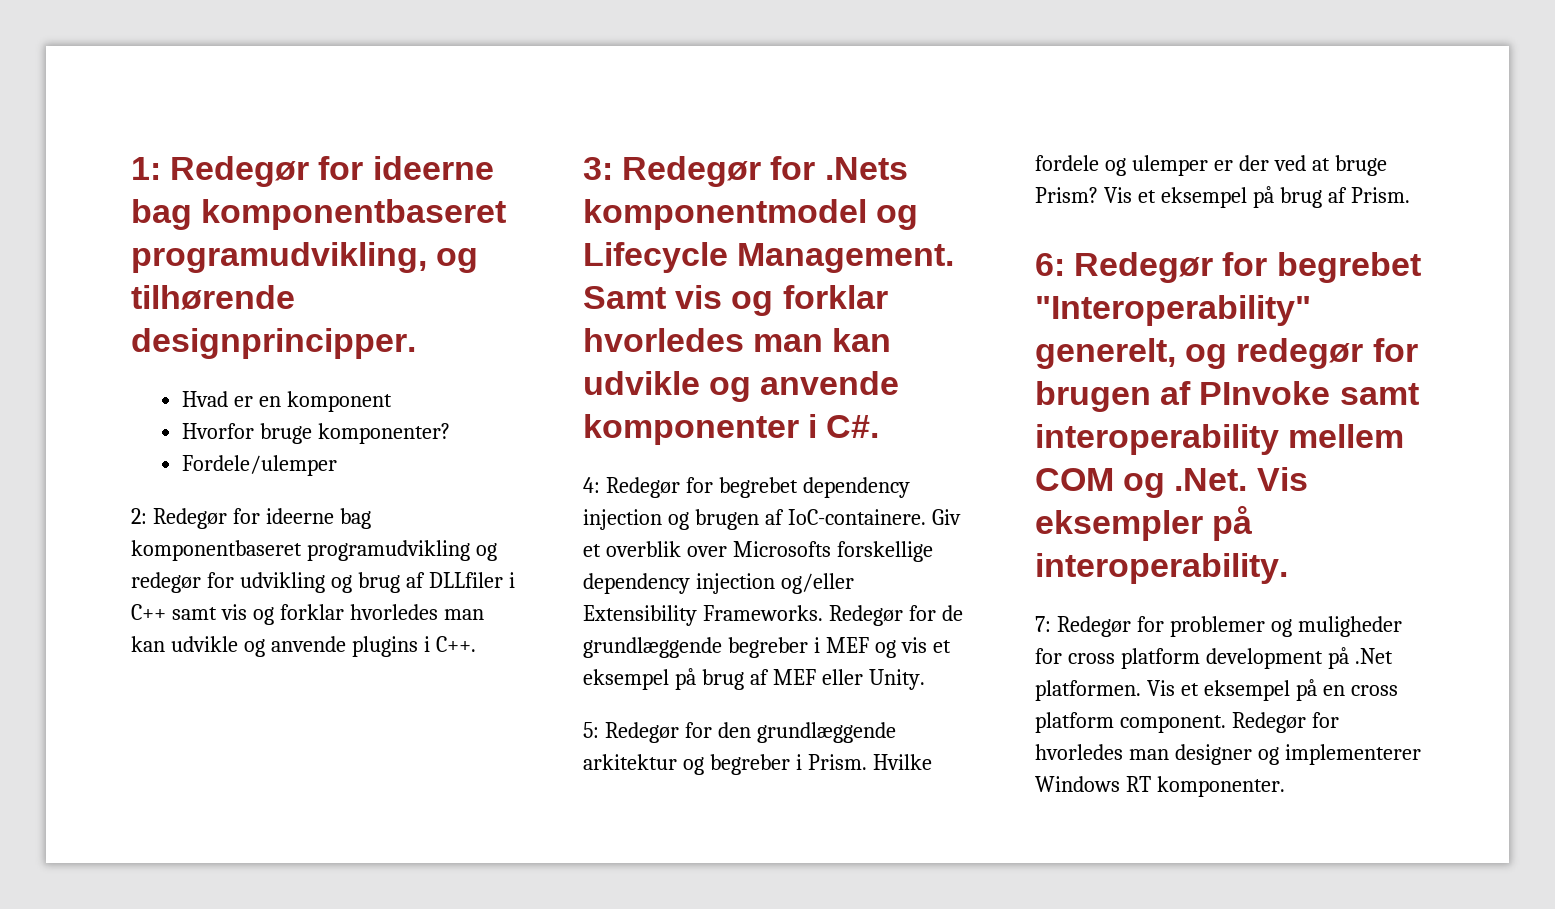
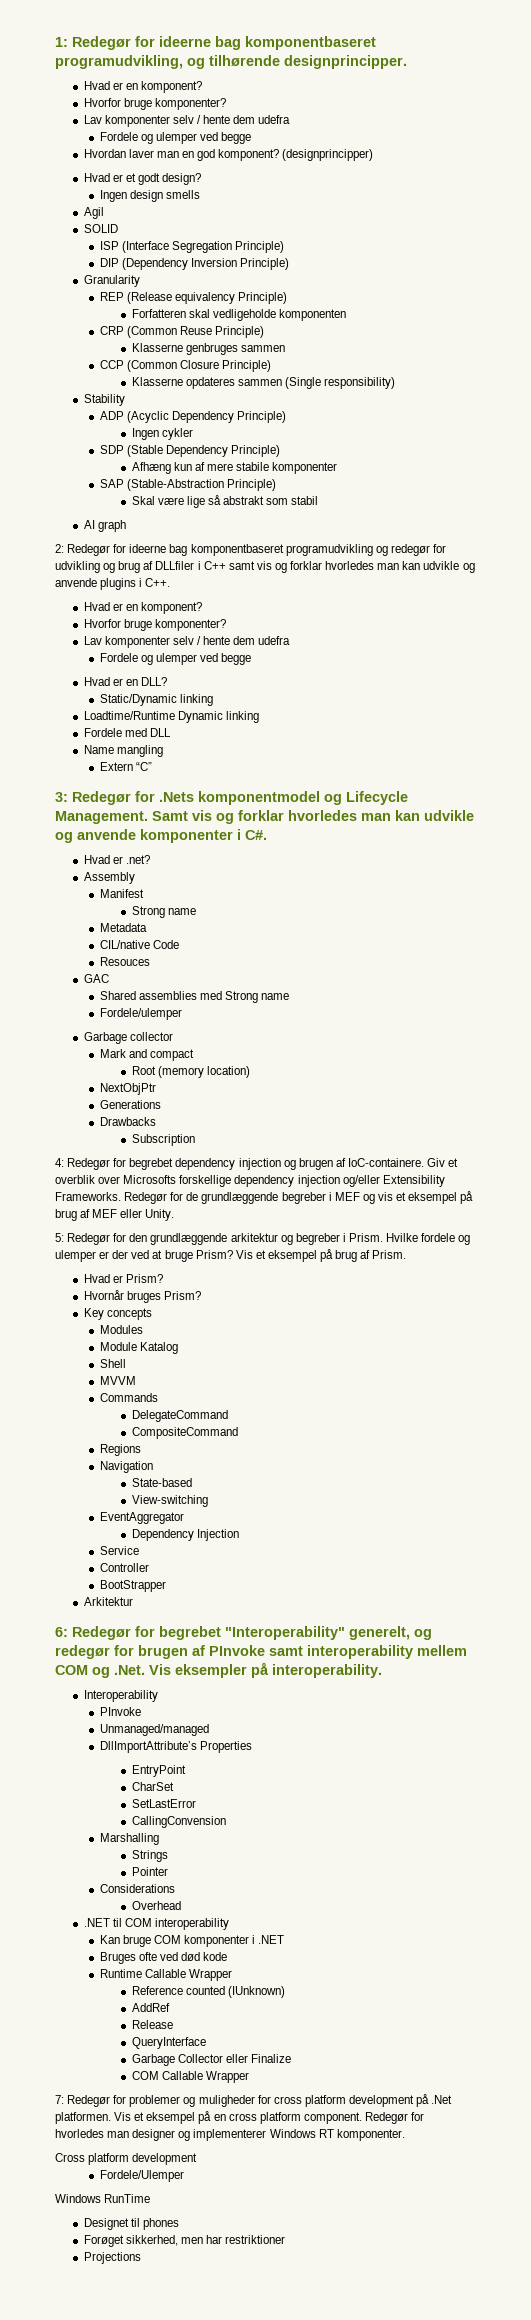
[286,391,392,412] [181,423,450,444] [181,455,337,476] komponent // Hvorfor bruge komponenter? // Fordele/ulemper -> [140,81,202,93] [83,98,226,110] [83,115,291,127] [99,132,252,144] [83,149,374,161] [83,173,202,185] [99,190,200,202] [83,207,104,219] [83,224,118,233] [99,241,284,253] [99,258,289,270] [83,275,140,287] [99,292,287,304] [131,309,346,321] [99,326,264,338] [131,343,285,355] [99,360,271,372] [131,377,396,389] [83,394,125,406] [99,411,286,423] [131,428,193,440] [99,445,280,457] [131,462,338,474] [99,479,276,491] [131,495,319,508] [83,520,126,532] komponent? // Hvorfor bruge komponenter? // Lav komponenter selv / hente dem udefra // Fordele og ulemper ved begge // Hvordan laver man en god komponent? (designprincipper) // Hvad er et godt design? // Ingen design smells // Agil // SOLID // ISP (Interface Segregation Principle) // DIP (Dependency Inversion Principle) // Granularity // REP (Release equivalency Principle) // Forfatteren skal vedligeholde komponenten // CRP (Common Reuse Principle) // Klasserne genbruges sammen // CCP (Common Closure Principle) // Klasserne opdateres sammen (Single responsibility) // Stability // ADP (Acyclic Dependency Principle) // Ingen cykler // SDP (Stable Dependency Principle) // Afhæng kun af mere stabile komponenter // SAP (Stable-Abstraction Principle) // Skal være lige så abstrakt som stabil // AI graph
(476, 644) none -> [83,602,202,614] [83,619,226,631] [83,636,291,648] [99,653,252,665] [83,677,167,686] [99,694,213,706] [83,711,259,723] [83,728,171,737] [83,745,163,757] [99,762,152,771] // Hvad er en komponent? // Hvorfor bruge komponenter? // Lav komponenter selv / hente dem udefra // Fordele og ulemper ved begge // Hvad er en DLL? // Static/Dynamic linking // Loadtime/Runtime Dynamic linking // Fordele med DLL // Name mangling // Extern “C”
(880, 426) none -> [83,855,150,864] [83,872,135,884] [99,889,144,898] [131,906,196,918] [99,923,147,932] [99,940,179,949] [99,957,150,966] [83,974,109,983] [99,991,290,1003] [99,1008,182,1020] [83,1032,173,1044] [99,1049,194,1061] [131,1066,250,1078] [99,1083,156,1095] [99,1100,161,1109] [99,1117,156,1126] [131,1134,195,1146] // Hvad er .net? // Assembly // Manifest // Strong name // Metadata // CIL/native Code // Resouces // GAC // Shared assemblies med Strong name // Fordele/ulemper // Garbage collector // Mark and compact // Root (memory location) // NextObjPtr // Generations // Drawbacks // Subscription
(1410, 195) none -> [83,1274,163,1283] [83,1290,201,1303] [83,1308,152,1320] [99,1325,143,1334] [99,1342,178,1354] [99,1359,126,1368] [99,1376,136,1385] [99,1393,158,1402] [131,1410,228,1422] [131,1427,238,1439] [99,1444,141,1456] [99,1461,153,1473] [131,1478,192,1487] [131,1495,208,1507] [99,1512,184,1524] [131,1529,239,1541] [99,1546,139,1555] [99,1563,149,1572] [99,1580,166,1592] [83,1597,133,1606] // Hvad er Prism? // Hvornår bruges Prism? // Key concepts // Modules // Module Katalog // Shell // MVVM // Commands // DelegateCommand // CompositeCommand // Regions // Navigation // State-based // View-switching // EventAggregator // Dependency Injection // Service // Controller // BootStrapper // Arkitektur
(1288, 568) none -> [83,1690,158,1702] [99,1707,141,1716] [99,1724,209,1736] [99,1741,252,1753] [131,1765,186,1777] [131,1782,174,1791] [131,1799,196,1808] [131,1816,226,1828] [99,1833,159,1845] [131,1850,168,1862] [131,1867,168,1876] [99,1884,175,1893] [131,1901,181,1910] [83,1918,229,1930] [99,1935,285,1947] [99,1952,228,1964] [99,1969,232,1981] [131,1986,285,1998] [131,2003,170,2012] [131,2020,173,2029] [131,2037,206,2049] [131,2054,291,2066] [131,2071,249,2083] // Interoperability // PInvoke // Unmanaged/managed // DllImportAttribute’s Properties // EntryPoint // CharSet // SetLastError // CallingConvension // Marshalling // Strings // Pointer // Considerations // Overhead // .NET til COM interoperability // Kan bruge COM komponenter i .NET // Bruges ofte ved død kode // Runtime Callable Wrapper // Reference counted (IUnknown) // AddRef // Release // QueryInterface // Garbage Collector eller Finalize // COM Callable Wrapper
(1285, 786) none -> [55,2153,198,2165] [99,2170,184,2182] [55,2194,151,2203] [83,2218,179,2230] [83,2235,286,2247] [83,2252,141,2264] // Cross platform development // Fordele/Ulemper // Windows RunTime // Designet til phones // Forøget sikkerhed, men har restriktioner // Projections

